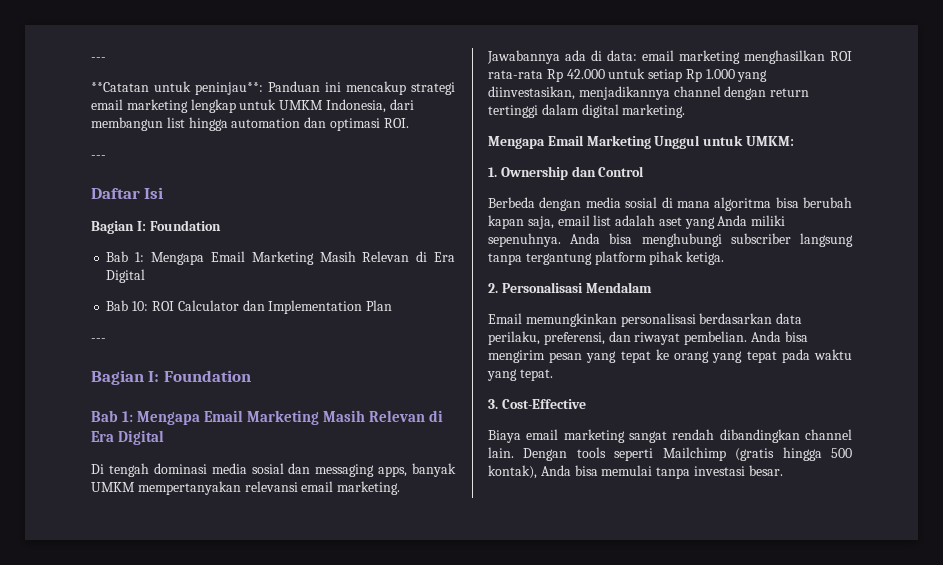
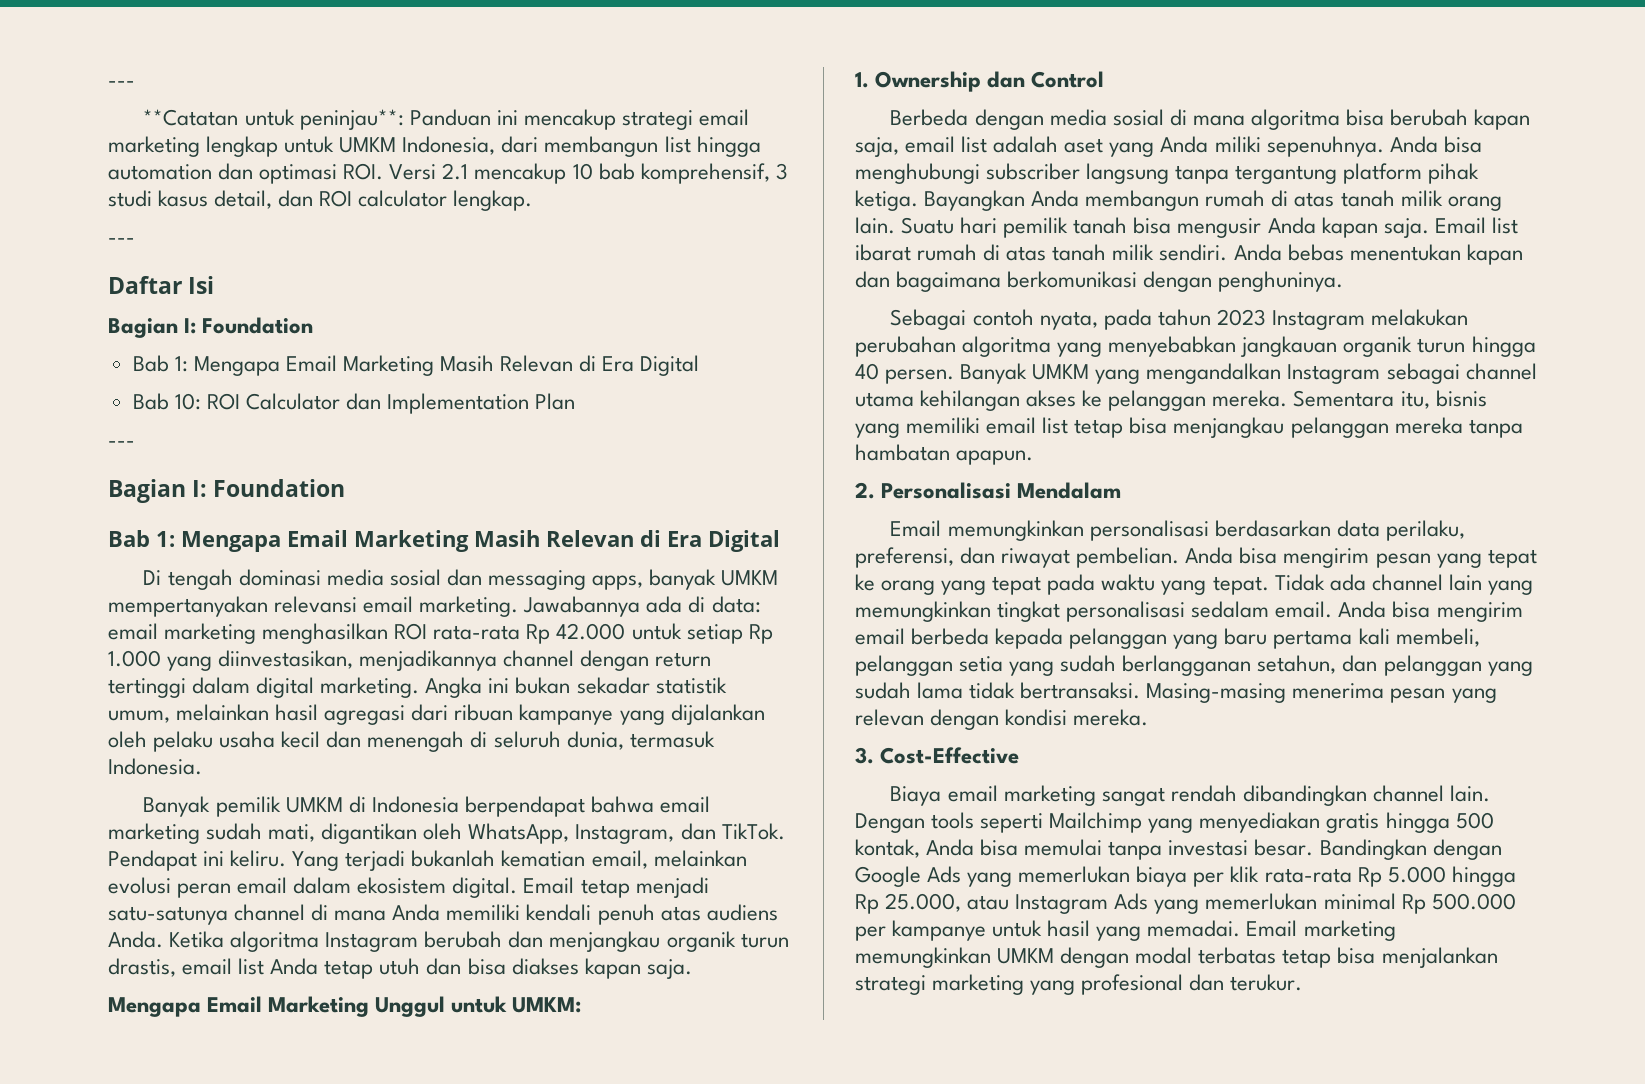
(409, 123) none -> [389,163,788,184] [108,190,533,211] Versi 2.1 mencakup 10 bab komprehensif, 3 studi kasus detail, dan ROI calculator lengkap.
(686, 111) none -> [425,677,727,698] [108,704,765,725] [108,731,715,752] [108,758,202,775] [143,796,710,817] [108,823,785,844] [108,850,747,871] [108,877,709,898] [108,904,778,925] [108,931,789,952] [108,958,692,979] Angka ini bukan sekadar statistik umum, melainkan hasil agregasi dari ribuan kampanye yang dijalankan oleh pelaku usaha kecil dan menengah di seluruh dunia, termasuk Indonesia. // Banyak pemilik UMKM di Indonesia berpendapat bahwa email marketing sudah mati, digantikan oleh WhatsApp, Instagram, dan TikTok. Pendapat ini keliru. Yang terjadi bukanlah kematian email, melainkan evolusi peran email dalam ekosistem digital. Email tetap menjadi satu-satunya channel di mana Anda memiliki kendali penuh atas audiens Anda. Ketika algoritma Instagram berubah dan menjangkau organik turun drastis, email list Anda tetap utuh dan bisa diakses kapan saja.
(725, 258) none -> [924,190,1502,211] [855,217,1518,238] [855,244,1523,265] [855,271,1344,292] [890,309,1468,330] [855,336,1536,357] [855,363,1537,384] [855,390,1487,411] [855,417,1523,438] [855,444,1034,465] Bayangkan Anda membangun rumah di atas tanah milik orang lain. Suatu hari pemilik tanah bisa mengusir Anda kapan saja. Email list ibarat rumah di atas tanah milik sendiri. Anda bebas menentukan kapan dan bagaimana berkomunikasi dengan penghuninya. // Sebagai contoh nyata, pada tahun 2023 Instagram melakukan perubahan algoritma yang menyebabkan jangkauan organik turun hingga 40 persen. Banyak UMKM yang mengandalkan Instagram sebagai channel utama kehilangan akses ke pelanggan mereka. Sementara itu, bisnis yang memiliki email list tetap bisa menjangkau pelanggan mereka tanpa hambatan apapun.
(553, 375) none -> [1274,574,1533,595] [855,601,1523,622] [855,628,1480,649] [855,655,1533,676] [855,682,1497,703] [855,709,1149,730] Tidak ada channel lain yang memungkinkan tingkat personalisasi sedalam email. Anda bisa mengirim email berbeda kepada pelanggan yang baru pertama kali membeli, pelanggan setia yang sudah berlangganan setahun, dan pelanggan yang sudah lama tidak bertransaksi. Masing-masing menerima pesan yang relevan dengan kondisi mereka.
[735,448,775,461] (gratis -> [1148,812,1380,833] yang menyediakan gratis
[488,465,537,479] kontak), -> [855,839,920,858] kontak,
(783, 470) none -> [1319,839,1502,860] [855,866,1516,887] [855,893,1516,914] [855,920,1396,941] [855,947,1498,968] [855,974,1303,995] Bandingkan dengan Google Ads yang memerlukan biaya per klik rata-rata Rp 5.000 hingga Rp 25.000, atau Instagram Ads yang memerlukan minimal Rp 500.000 per kampanye untuk hasil yang memadai. Email marketing memungkinkan UMKM dengan modal terbatas tetap bisa menjalankan strategi marketing yang profesional dan terukur.

